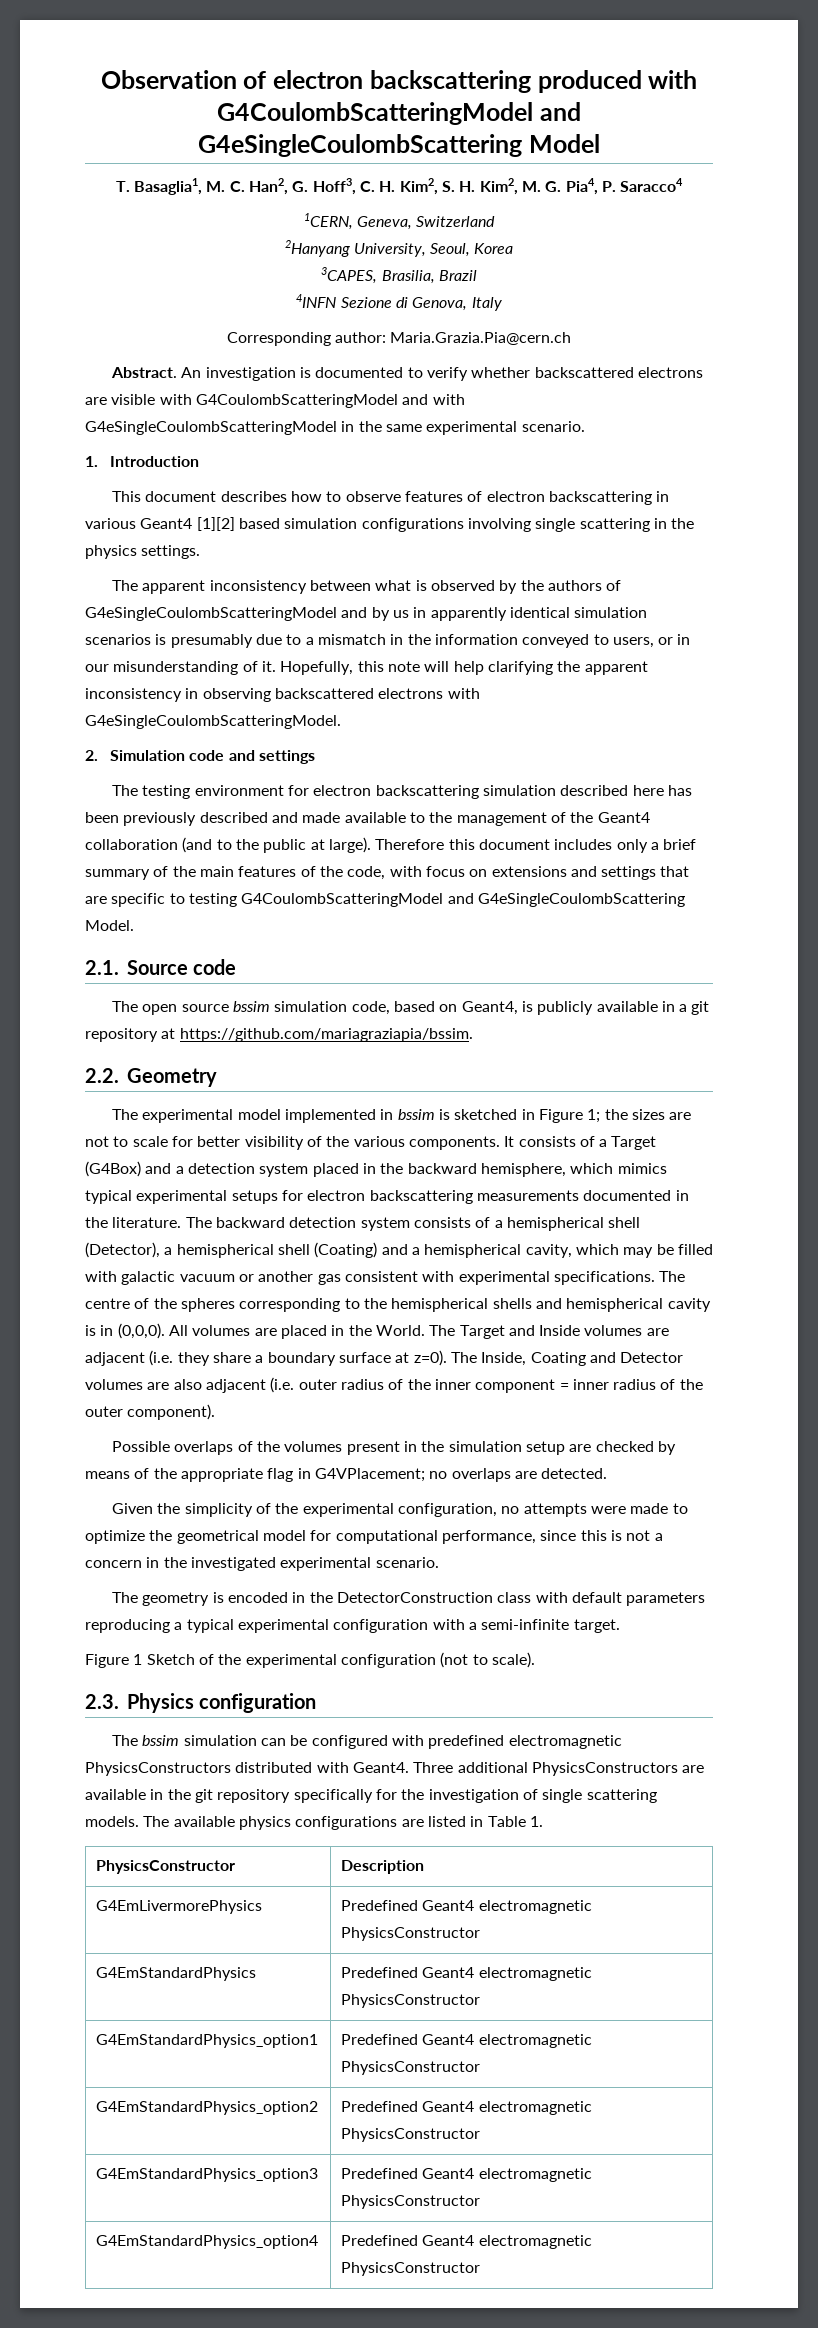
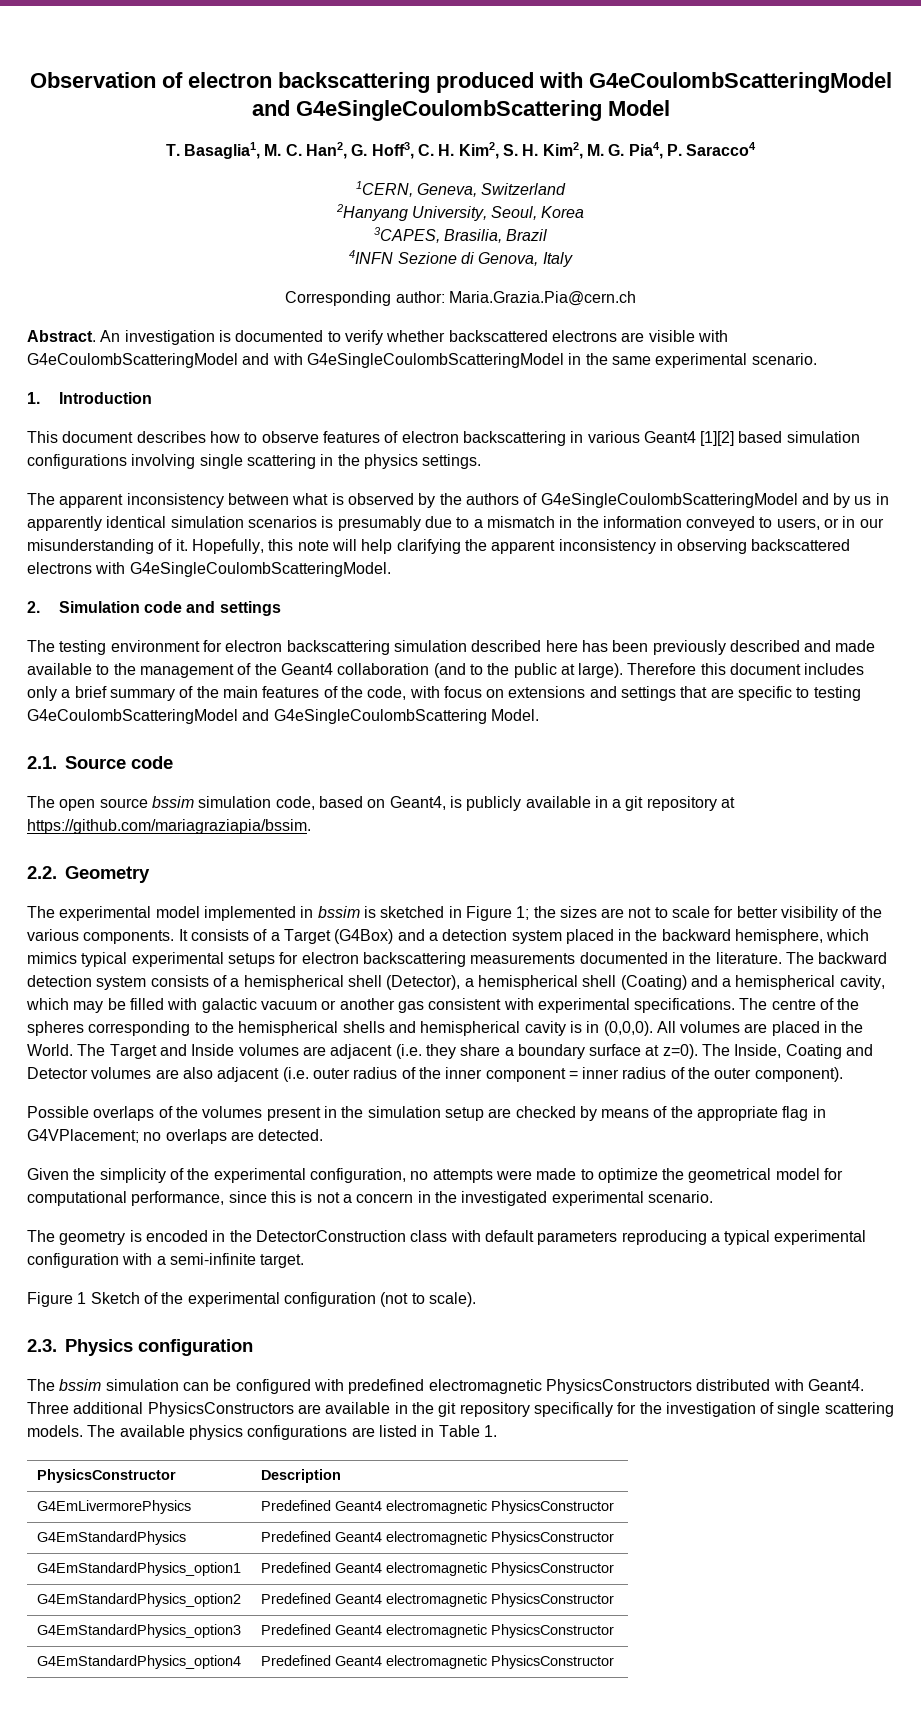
[217,102,534,125] G4CoulombScatteringModel -> [588,72,892,93] G4eCoulombScatteringModel
[195,394,398,408] G4CoulombScatteringModel -> [27,353,238,368] G4eCoulombScatteringModel
[241,893,444,907] G4CoulombScatteringModel -> [27,709,238,724] G4eCoulombScatteringModel

